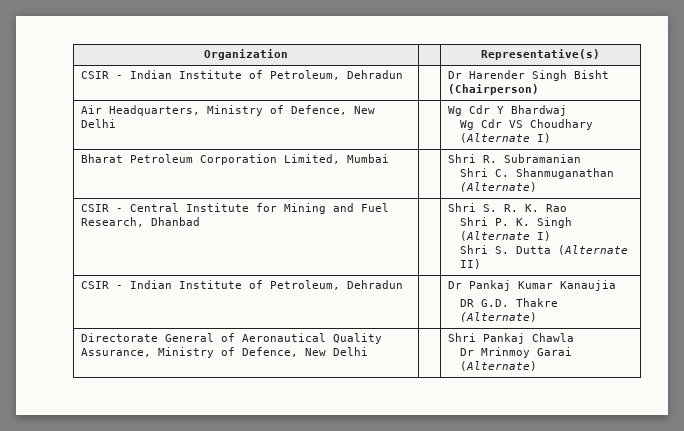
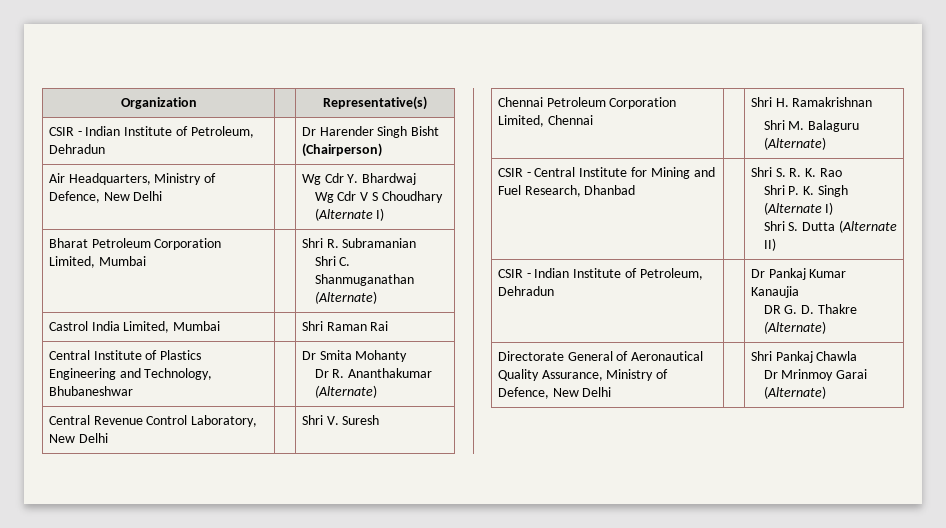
[497,106,505,114] Y -> [347,174,359,183] Y.
[508,120,523,128] VS -> [360,192,378,201] V S
(537, 187) none -> [48,321,221,333] [301,321,389,331] [48,350,202,360] [48,368,213,380] [48,386,133,396] [301,350,408,362] [314,368,433,378] [314,385,377,398] [48,415,258,427] [48,433,108,443] [301,415,380,425] [497,97,677,109] [497,115,593,127] [750,97,873,107] [763,120,860,132] [763,137,826,150] // Castrol India Limited, Mumbai | | Shri Raman Rai // Central Institute of Plastics Engineering and Technology, Bhubaneshwar | | Dr Smita Mohanty // Dr R. Ananthakumar (Alternate) // Central Revenue Control Laboratory, New Delhi | | Shri V. Suresh // Chennai Petroleum Corporation Limited, Chennai | | Shri H. Ramakrishnan // Shri M. Balaguru (Alternate)
[480,299,509,307] G.D. -> [784,305,815,314] G. D.

